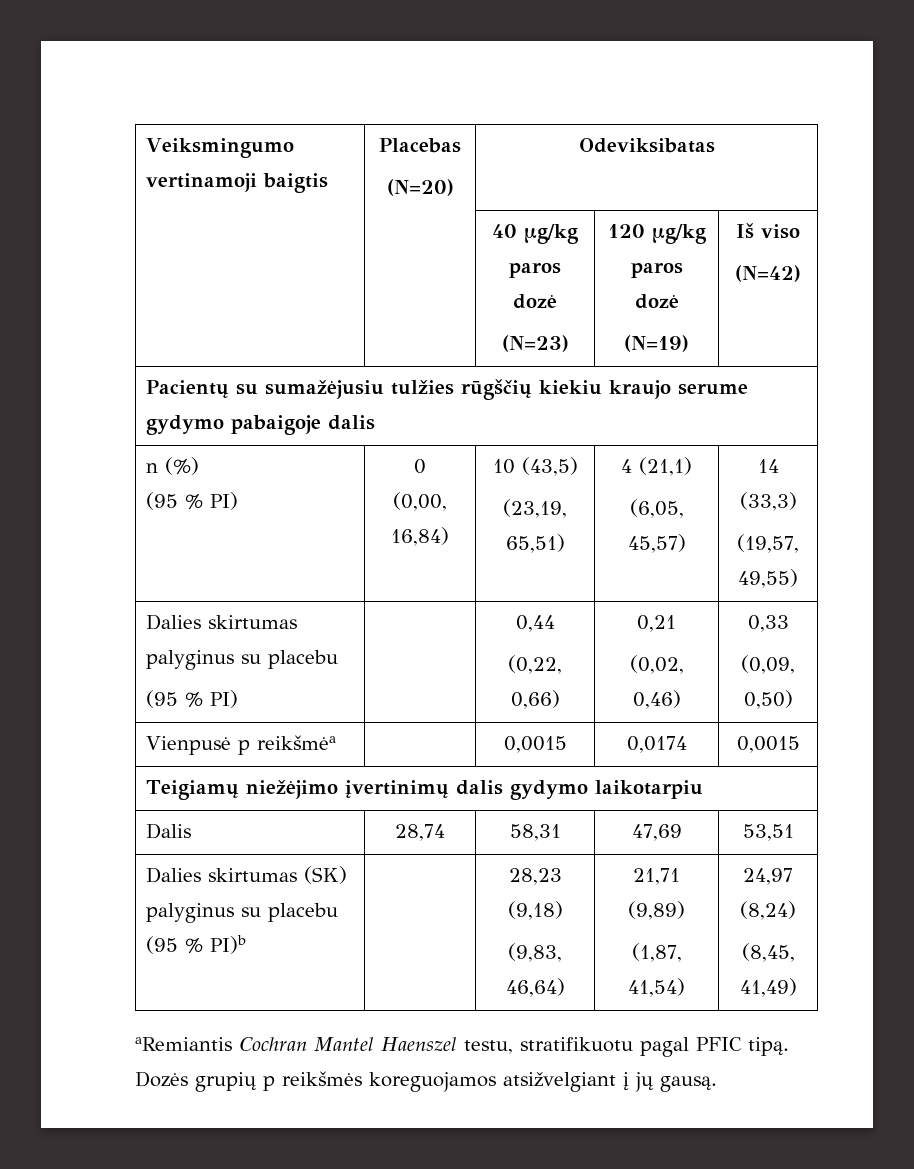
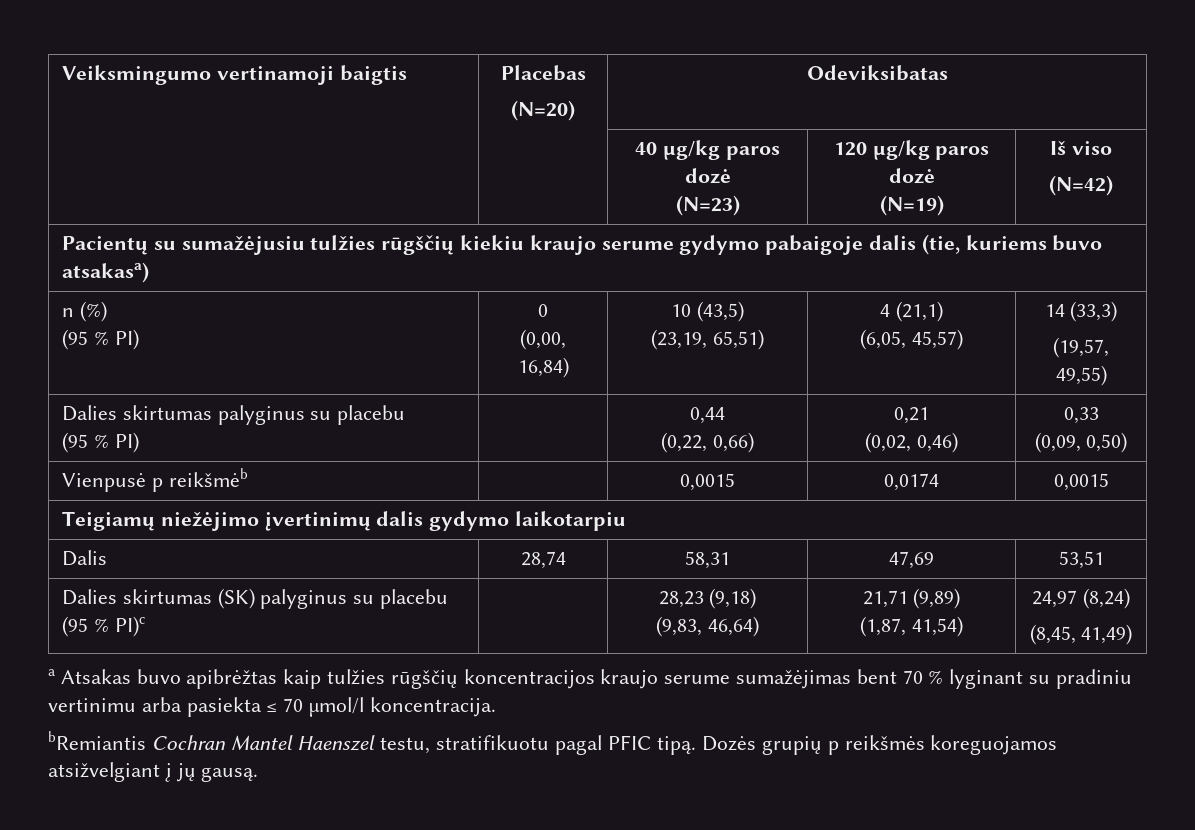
(376, 422) none -> [921,234,1103,255] [61,262,149,283] (tie, kuriems buvo atsakasa)
[257,735,337,750] reikšmėa -> [168,468,248,487] reikšmėb
[210,935,247,954] PI)b -> [114,616,145,637] PI)c
[135,1037,232,1051] aRemiantis -> [48,669,1132,689] [48,697,496,717] [48,731,146,750] a Atsakas buvo apibrėžtas kaip tulžies rūgščių koncentracijos kraujo serume sumažėjimas bent 70 % lyginant su pradiniu vertinimu arba pasiekta ≤ 70 µmol/l koncentracija. // bRemiantis

